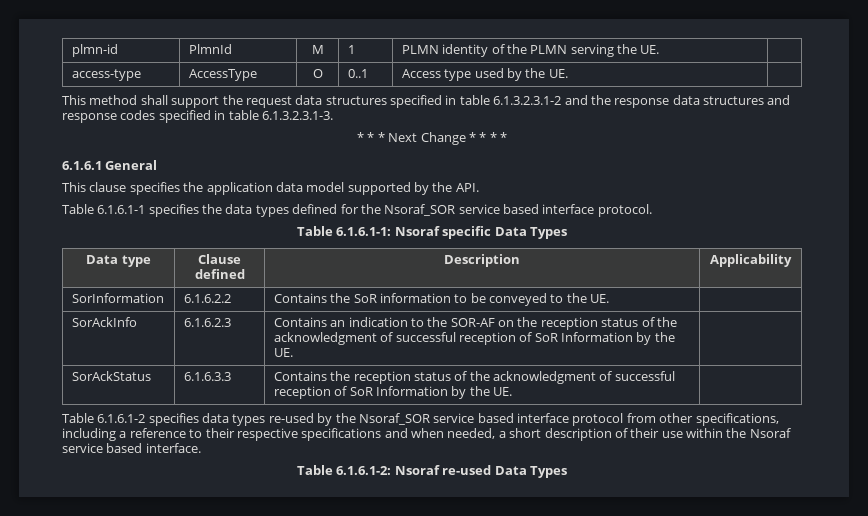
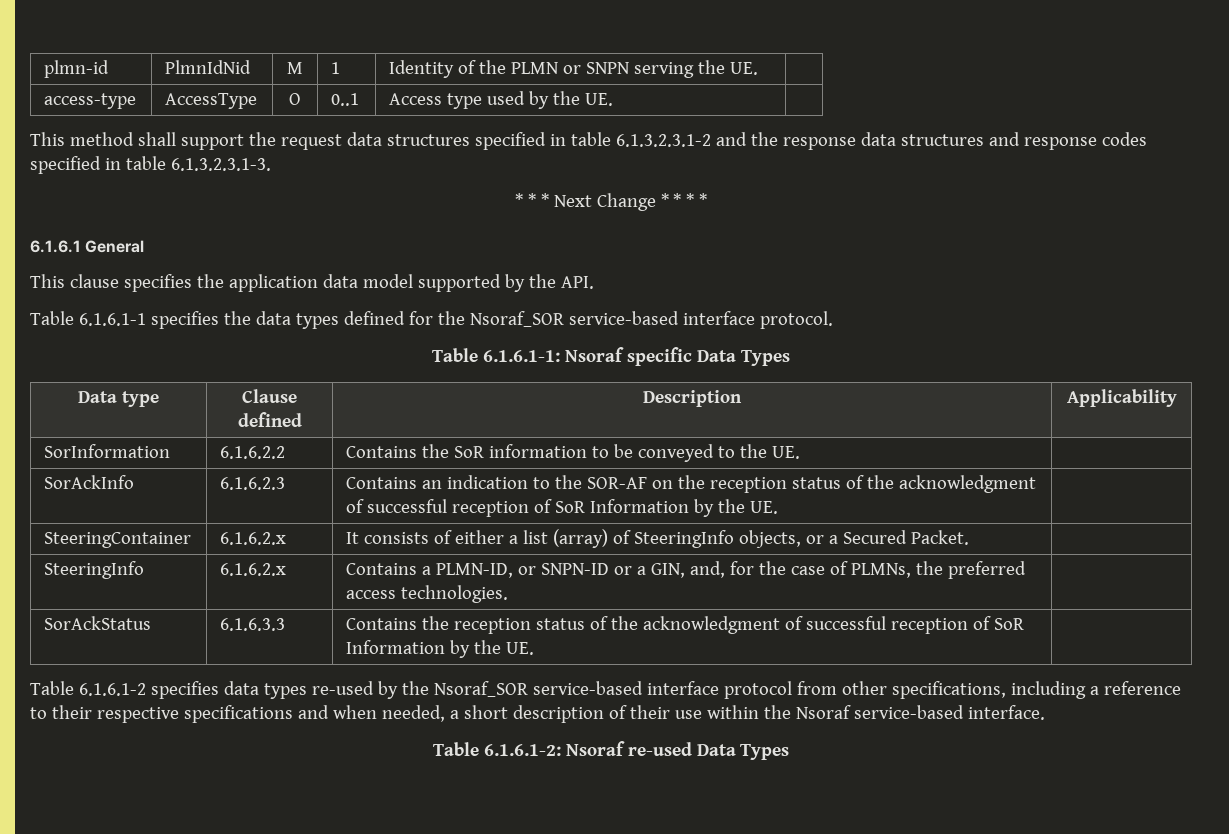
[188,44,232,54] PlmnId -> [165,60,252,74] PlmnIdNid
[401,44,489,57] PLMN identity -> [389,60,455,78] Identity
(568, 49) none -> [563,62,630,74] or SNPN
[458,204,540,214] service based -> [568,311,679,325] service-based
(293, 352) none -> [44,532,192,548] [220,532,287,545] [346,529,970,548] [44,561,145,579] [220,563,287,576] [346,561,1027,579] [346,585,509,603] // SteeringContainer | 6.1.6.2.x | It consists of either a list (array) of SteeringInfo objects, or a Secured Packet. | // SteeringInfo | 6.1.6.2.x | Contains a PLMN-ID, or SNPN-ID or a GIN, and, for the case of PLMNs, the preferred access technologies. |
[433,413,514,423] service based -> [532,681,643,695] service-based
[62,443,143,453] service based -> [853,705,964,719] service-based

